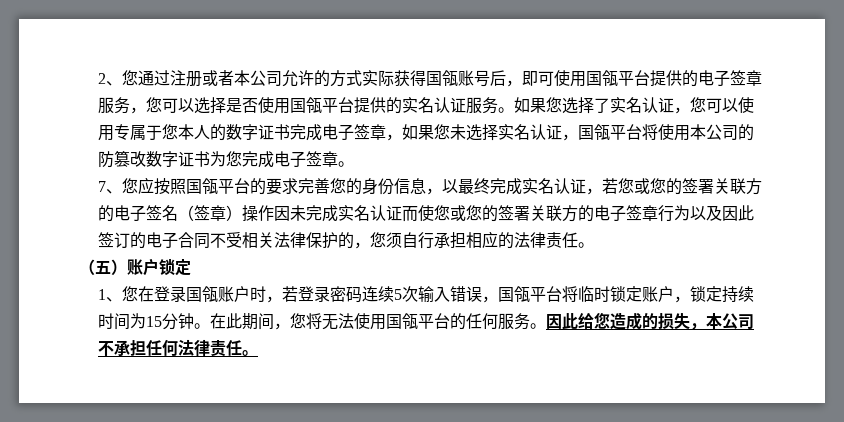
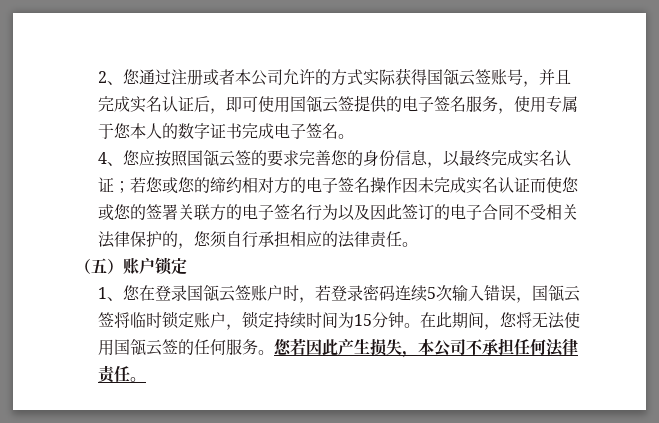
[458,70,491,87] 账号 -> [458,69,571,87] [97,96,194,113] 云签账号，并且完成实名认证
[618,70,651,86] 平台 -> [321,96,354,113] 云签
[746,70,763,86] [98,97,739,114] 章服务，您可以选择是否使用国瓴平台提供的实名认证服务。如果您选择了实名认证，您可以 -> [449,96,514,114] 名服务，
[370,124,755,141] [98,151,355,168] [98,181,107,192] 章，如果您未选择实名认证，国瓴平台将使用本公司的防篡改数字证书为您完成电子签章。 // 7 -> [321,123,354,139] [97,152,107,164] 名。 // 4
[218,178,251,194] 平台 -> [218,150,251,167] 云签
[586,188,603,195] ， -> [113,181,130,193] ；
[682,178,763,195] [98,205,243,222] 签署关联方的电子签名（签章） -> [209,177,370,194] 缔约相对方的电子签名
[642,205,659,221] 章 -> [289,204,306,220] 名
(219, 294) none -> [218,285,251,302] 云签
[530,286,563,302] 平台 -> [563,285,580,302] [97,312,114,327] 云签
[418,313,451,329] 平台 -> [145,339,178,356] 云签
[546,312,659,330] 因此给您造成的 -> [273,338,370,356] 您若因此产生

